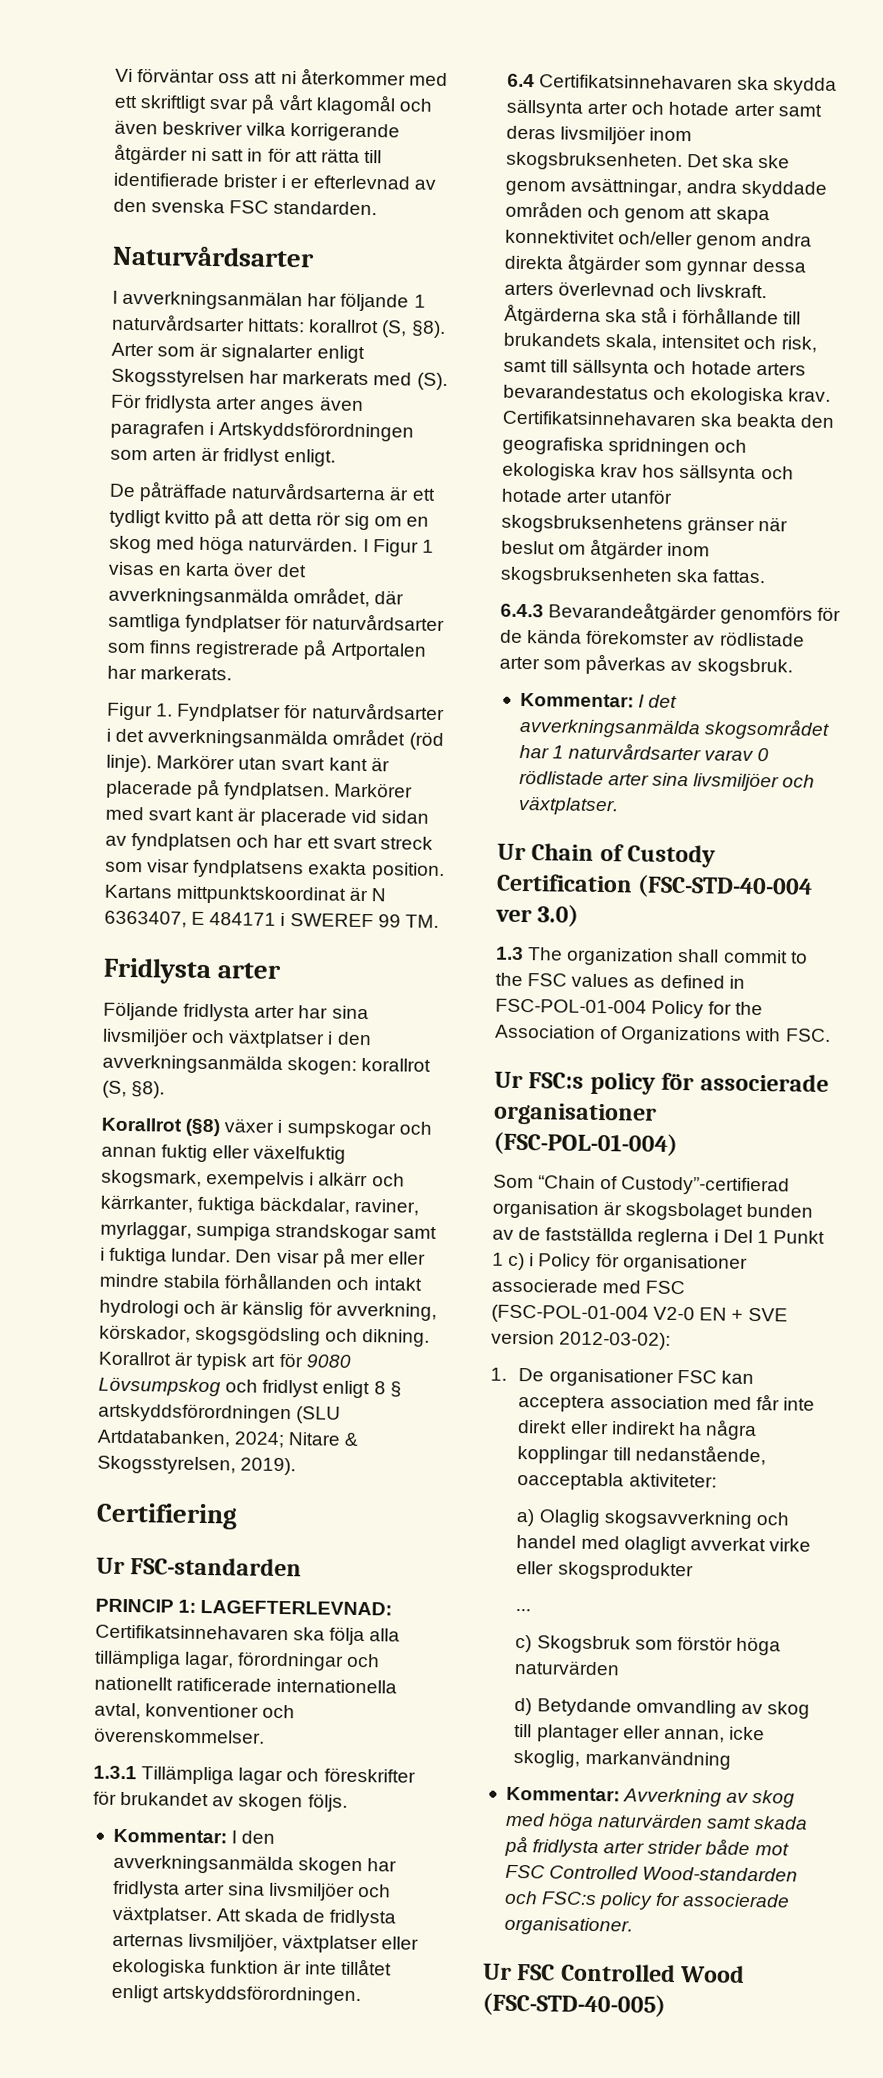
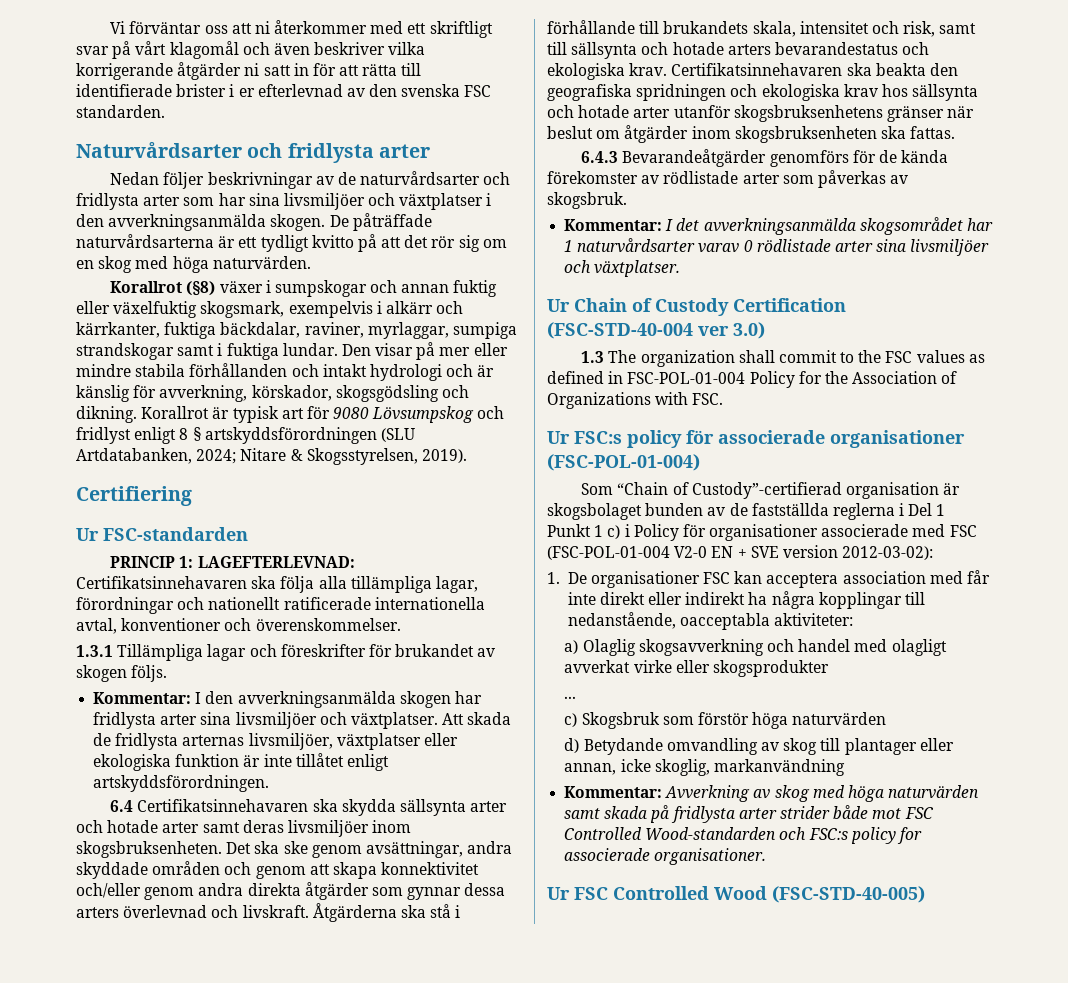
[112,289,426,312] [112,313,446,338] [111,342,365,363] [111,368,448,391] [111,393,364,415] [110,420,415,442] [110,446,336,467] // I avverkningsanmälan har följande 1 naturvårdsarter hittats: korallrot (S, §8). Arter som är signalarter enligt Skogsstyrelsen har markerats med (S). För fridlysta arter anges även paragrafen i Artskyddsförordningen som arten är fridlyst enligt. // -> [247,143,430,163] [110,171,511,189] [76,193,492,210] [76,214,326,231] och fridlysta arter // Nedan följer beskrivningar av de naturvårdsarter och fridlysta arter som har sina livsmiljöer och växtplatser i den avverkningsanmälda skogen.
[267,511,312,526] detta -> [404,235,429,248] det
[362,538,434,557] [108,561,307,578] [108,586,405,608] [108,613,446,633] [107,639,427,661] [107,665,233,681] [107,702,445,722] [106,728,444,751] [106,754,390,773] [106,778,414,801] [105,806,429,827] [105,833,433,852] [105,859,445,881] [104,884,387,905] [104,910,439,928] [103,957,282,985] [103,1001,369,1022] [102,1027,372,1049] [102,1053,432,1075] [102,1080,166,1099] I Figur 1 visas en karta över det avverkningsanmälda området, där samtliga fyndplatser för naturvårdsarter som finns registrerade på Artportalen har markerats. // Figur 1. Fyndplatser för naturvårdsarter i det avverkningsanmälda området (röd linje). Markörer utan svart kant är placerade på fyndplatsen. Markörer med svart kant är placerade vid sidan av fyndplatsen och har ett svart streck som visar fyndplatsens exakta position. Kartans mittpunktskoordinat är N 6363407, E 484171 i SWEREF 99 TM. // Fridlysta arter // Följande fridlysta arter har sina livsmiljöer och växtplatser i den avverkningsanmälda skogen: korallrot (S, §8). -> (311, 262) none

